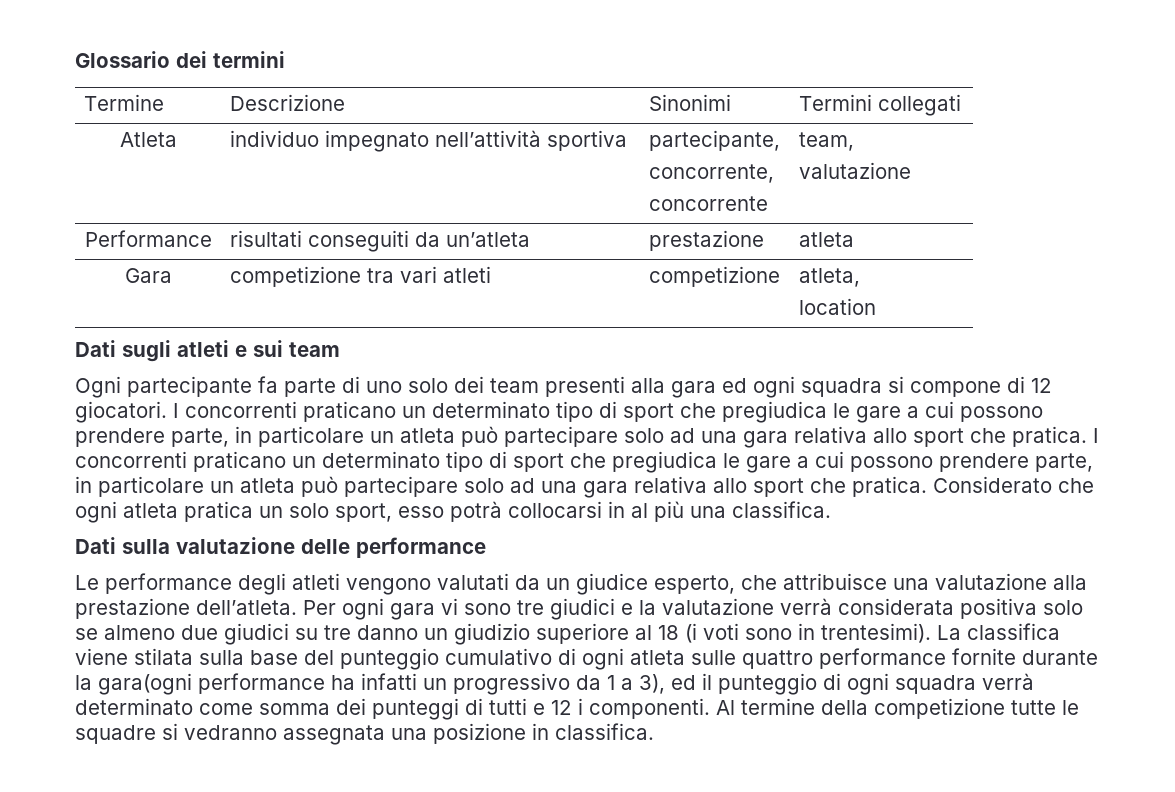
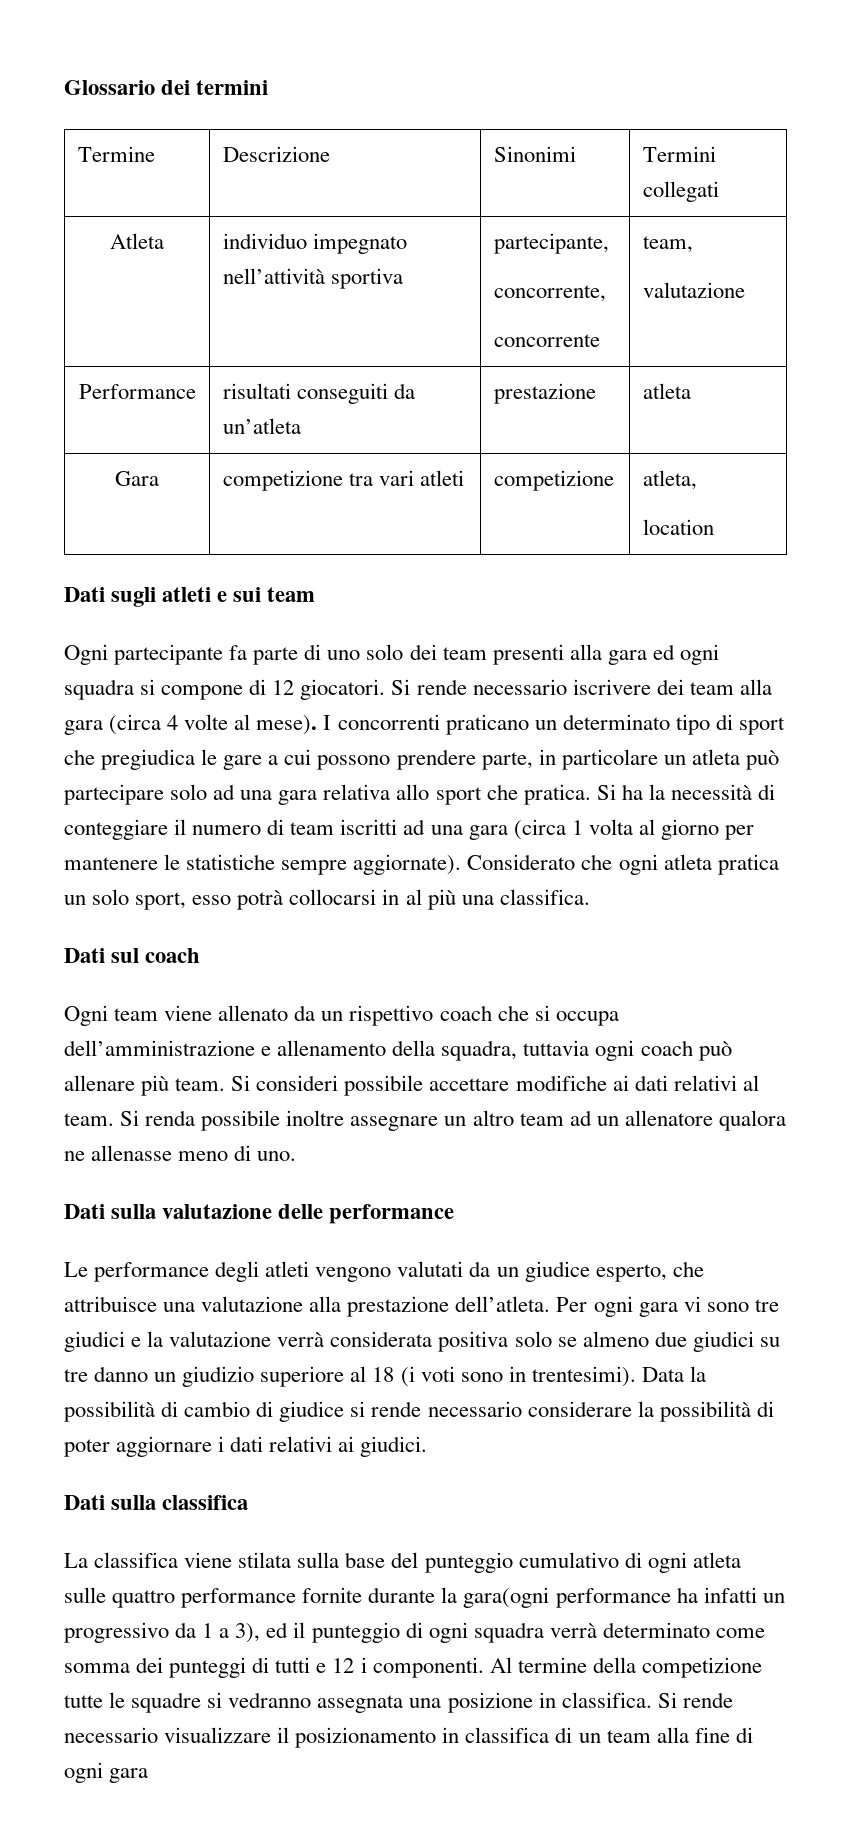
(167, 412) none -> [391,679,772,695] [64,714,318,735] Si rende necessario iscrivere dei team alla gara (circa 4 volte al mese).
[1093,428,1099,443] [75,451,1093,473] [75,476,927,498] I concorrenti praticano un determinato tipo di sport che pregiudica le gare a cui possono prendere parte, in particolare un atleta può partecipare solo ad una gara relativa allo sport che pratica. -> [596,784,776,800] [64,819,755,840] [64,854,462,875] Si ha la necessità di conteggiare il numero di team iscritti ad una gara (circa 1 volta al giorno per mantenere le statistiche sempre aggiornate).
(831, 509) none -> [64,948,201,963] [64,1005,619,1026] [64,1040,732,1061] [64,1075,759,1096] [64,1110,786,1131] [64,1145,297,1161] // Dati sul coach // Ogni team viene allenato da un rispettivo coach che si occupa dell’amministrazione e allenamento della squadra, tuttavia ogni coach può allenare più team. Si consideri possibile accettare modifiche ai dati relativi al team. Si renda possibile inoltre assegnare un altro team ad un allenatore qualora ne allenasse meno di uno.
(931, 633) none -> [641,1366,706,1382] [64,1401,774,1422] [64,1436,428,1457] [64,1495,249,1510] Data la possibilità di cambio di giudice si rende necessario considerare la possibilità di poter aggiornare i dati relativi ai giudici. // Dati sulla classifica //
(654, 731) none -> [657,1692,733,1708] [64,1727,753,1748] [64,1762,149,1783] Si rende necessario visualizzare il posizionamento in classifica di un team alla fine di ogni gara

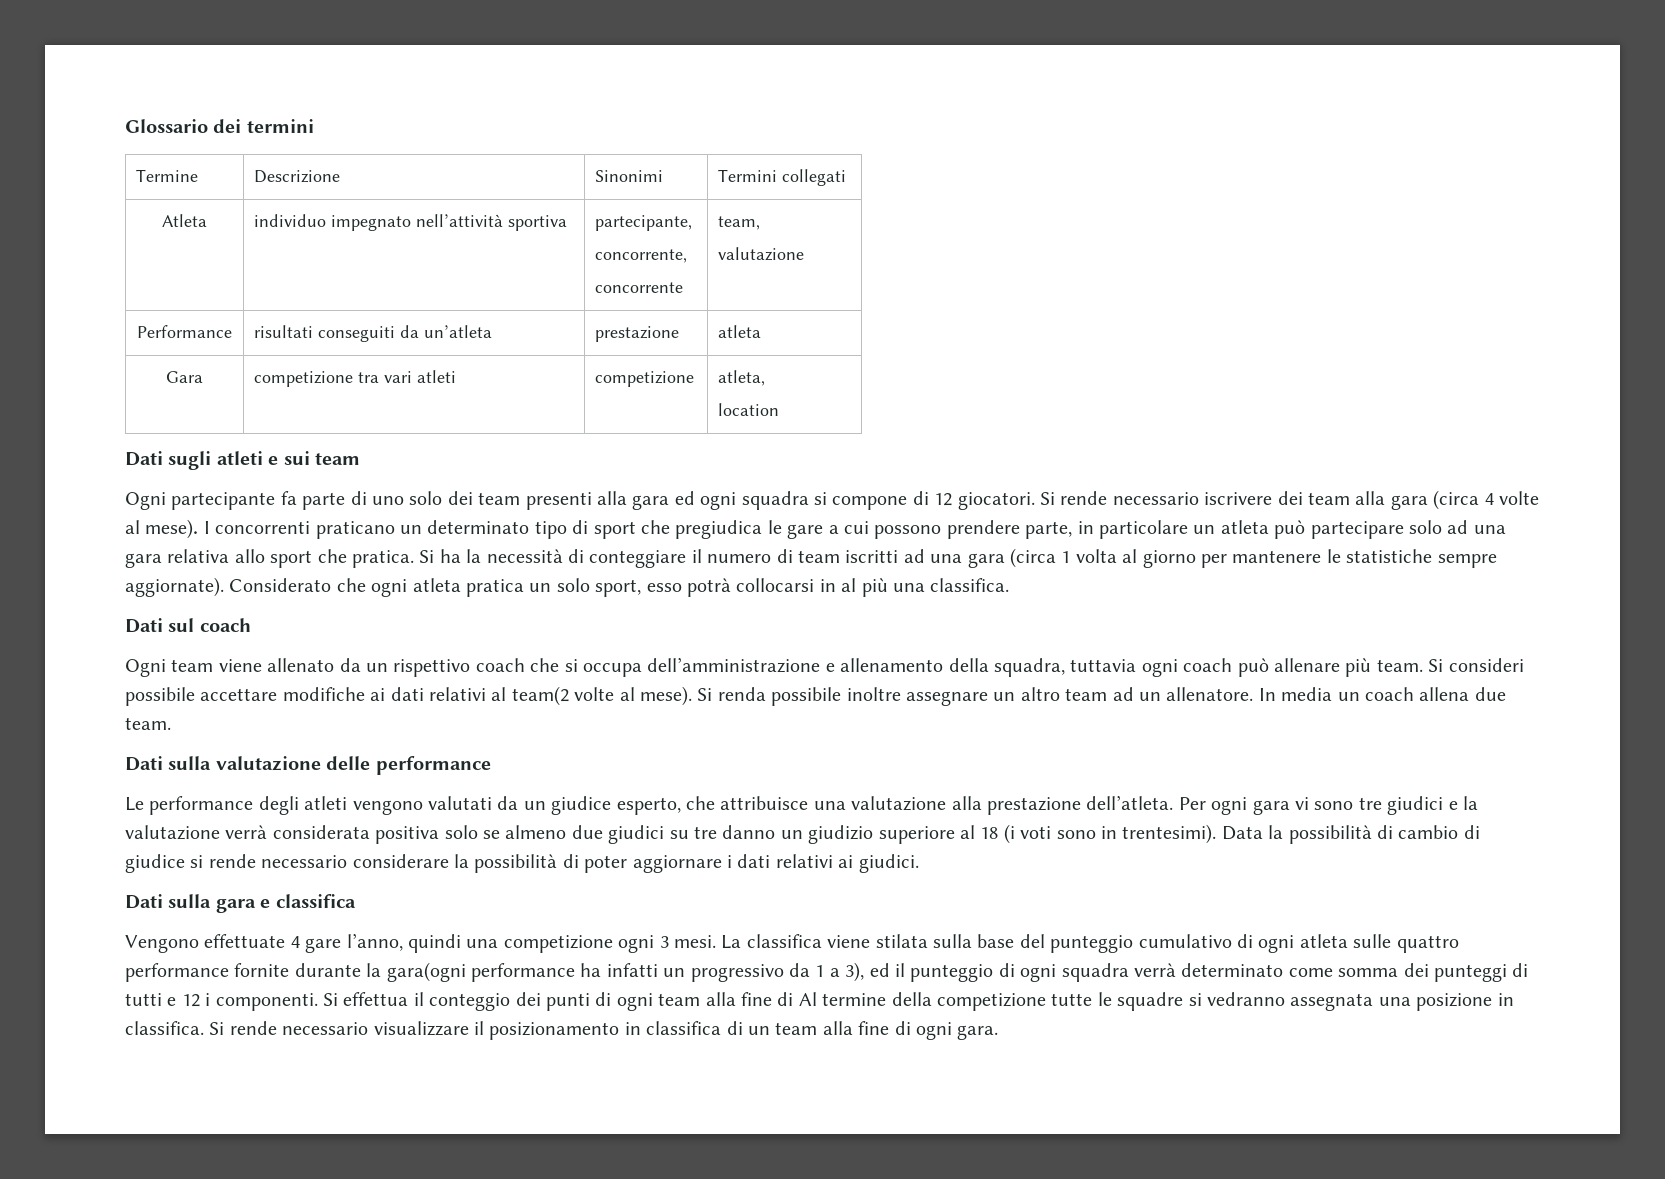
[64,1113,114,1126] team. -> [511,686,692,706] team(2 volte al mese).
[624,1110,786,1131] [64,1145,297,1161] allenatore qualora ne allenasse meno di uno. -> [1166,687,1506,701] [125,717,171,730] allenatore. In media un coach allena due team.
(157, 1502) none -> [215,899,271,913] gara e
(249, 1502) none -> [125,933,716,953] Vengono effettuate 4 gare l’anno, quindi una competizione ogni 3 mesi.
(484, 1667) none -> [323,992,794,1011] Si effettua il conteggio dei punti di ogni team alla fine di
[109,1768,149,1783] gara -> [957,1025,999,1040] gara.

